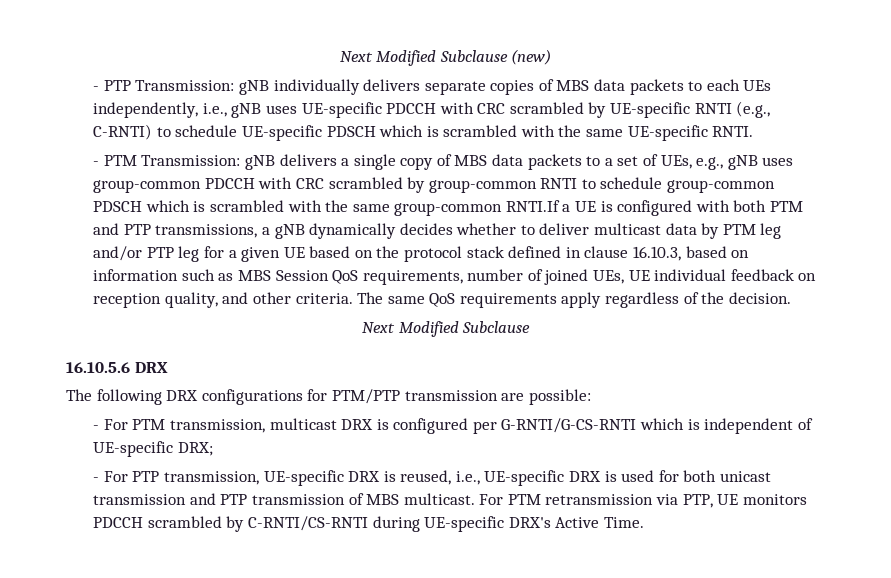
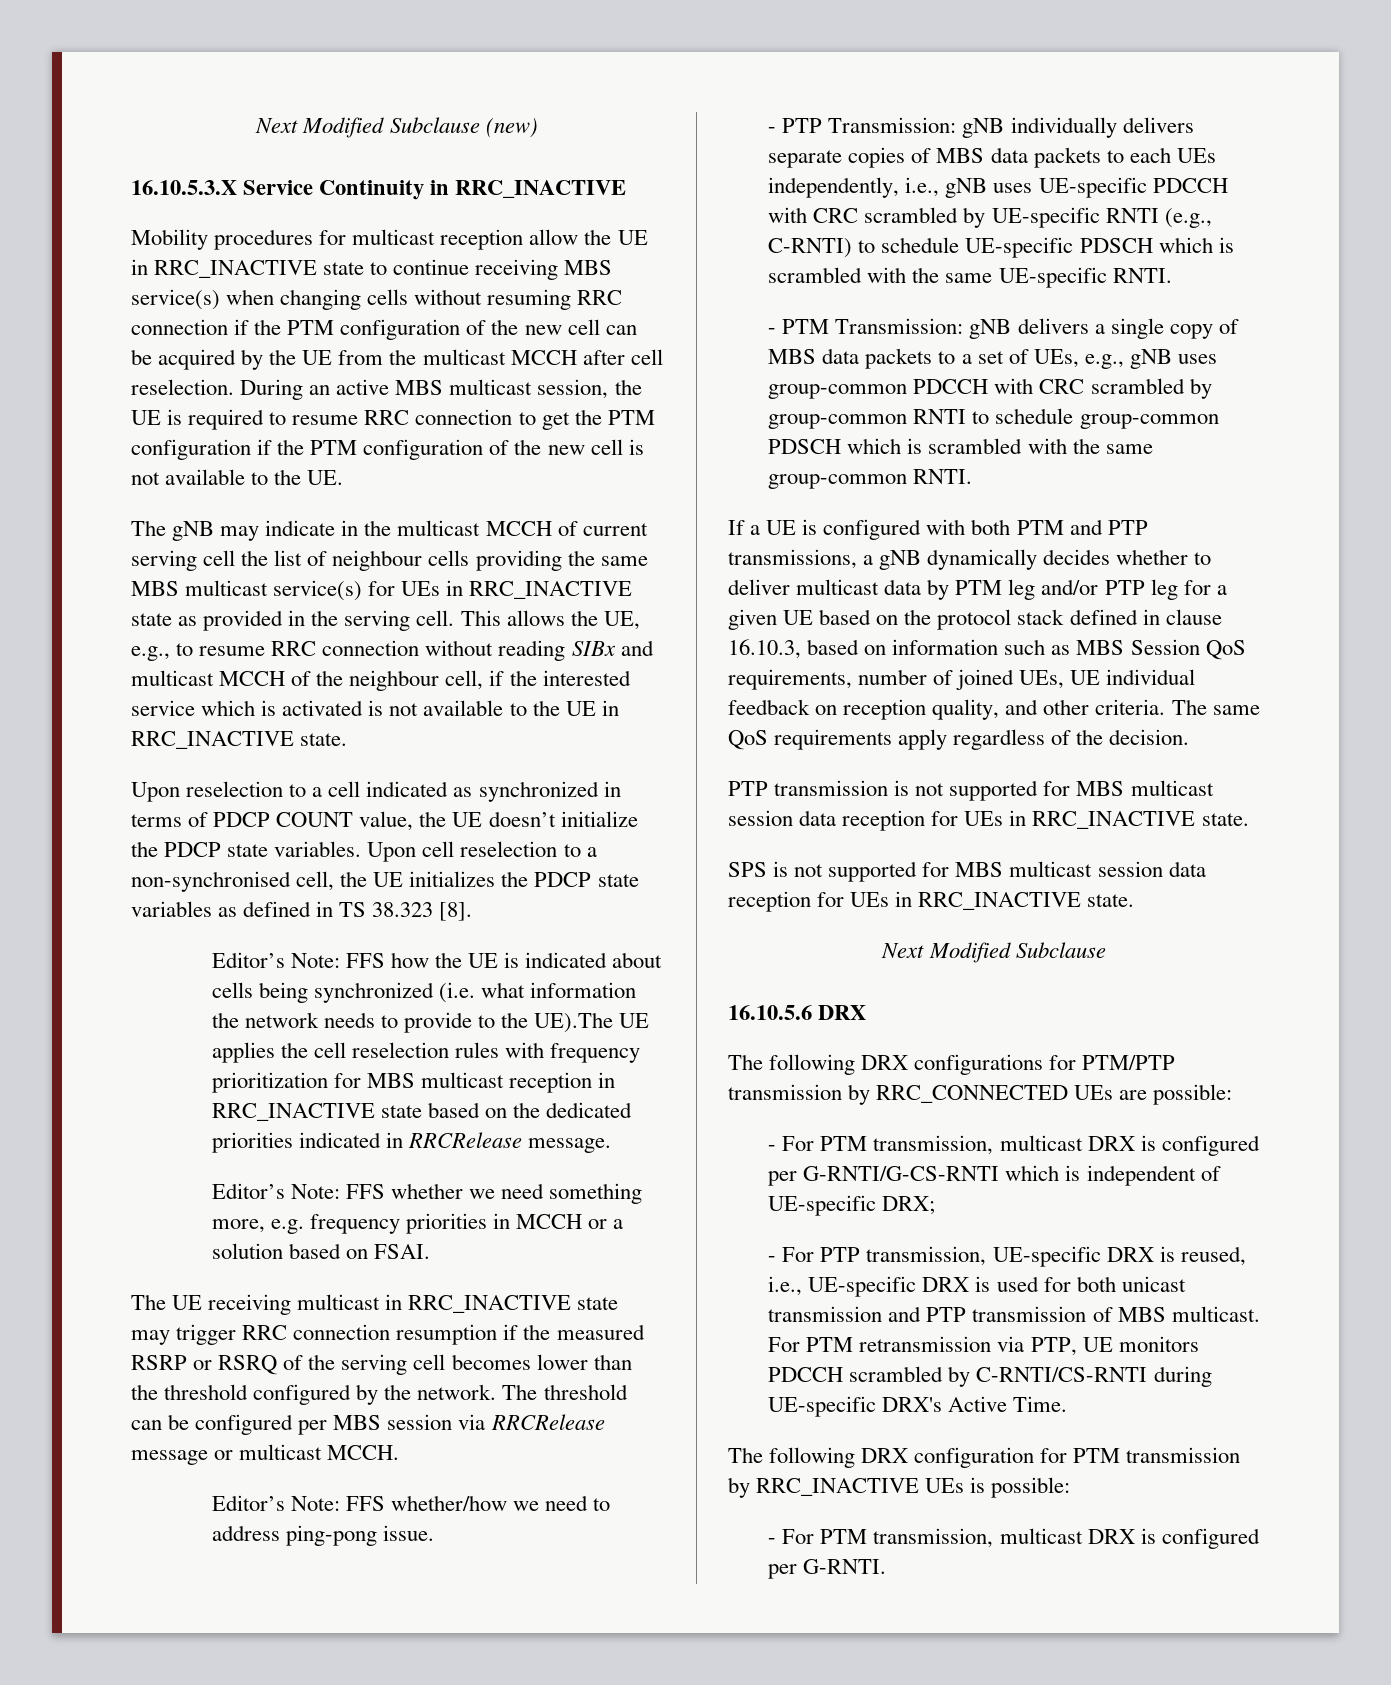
(552, 57) none -> [131,180,627,200] [131,229,648,250] [131,259,613,280] [131,289,623,310] [131,319,637,340] [131,349,663,370] [131,379,642,400] [131,409,655,430] [131,439,644,460] [131,469,344,485] [131,520,648,541] [131,550,648,571] [131,580,633,601] [131,610,640,631] [131,640,654,661] [131,670,631,691] [131,700,619,716] [131,731,348,749] [131,781,621,802] [131,811,638,831] [131,841,597,862] [131,871,639,892] [131,901,473,921] [211,952,663,968] [211,982,636,1003] [211,1012,650,1033] [211,1042,640,1063] [211,1072,615,1093] [211,1102,632,1121] [211,1132,611,1153] [211,1183,642,1204] [211,1213,624,1234] [211,1243,430,1259] [131,1294,619,1315] [131,1324,645,1345] [131,1354,632,1375] [131,1384,628,1405] [131,1414,605,1435] [131,1444,400,1465] [211,1495,610,1511] [211,1525,434,1546] // 16.10.5.3.X Service Continuity in RRC_INACTIVE // Mobility procedures for multicast reception allow the UE in RRC_INACTIVE state to continue receiving MBS service(s) when changing cells without resuming RRC connection if the PTM configuration of the new cell can be acquired by the UE from the multicast MCCH after cell reselection. During an active MBS multicast session, the UE is required to resume RRC connection to get the PTM configuration if the PTM configuration of the new cell is not available to the UE. // The gNB may indicate in the multicast MCCH of current serving cell the list of neighbour cells providing the same MBS multicast service(s) for UEs in RRC_INACTIVE state as provided in the serving cell. This allows the UE, e.g., to resume RRC connection without reading SIBx and multicast MCCH of the neighbour cell, if the interested service which is activated is not available to the UE in RRC_INACTIVE state. // Upon reselection to a cell indicated as synchronized in terms of PDCP COUNT value, the UE doesn’t initialize the PDCP state variables. Upon cell reselection to a non-synchronised cell, the UE initializes the PDCP state variables as defined in TS 38.323 [8]. // Editor’s Note: FFS how the UE is indicated about cells being synchronized (i.e. what information the network needs to provide to the UE).The UE applies the cell reselection rules with frequency prioritization for MBS multicast reception in RRC_INACTIVE state based on the dedicated priorities indicated in RRCRelease message. // Editor’s Note: FFS whether we need something more, e.g. frequency priorities in MCCH or a solution based on FSAI. // The UE receiving multicast in RRC_INACTIVE state may trigger RRC connection resumption if the measured RSRP or RSRQ of the serving cell becomes lower than the threshold configured by the network. The threshold can be configured per MBS session via RRCRelease message or multicast MCCH. // Editor’s Note: FFS whether/how we need to address ping-pong issue.
[505,200,560,212] RNTI.If -> [913,469,973,484] [728,520,745,535] RNTI. // If
(791, 298) none -> [728,780,1214,801] [728,810,1249,831] [728,861,1206,882] [728,891,1135,912] // PTP transmission is not supported for MBS multicast session data reception for UEs in RRC_INACTIVE state. // SPS is not supported for MBS multicast session data reception for UEs in RRC_INACTIVE state.
(498, 395) none -> [848,1084,1114,1105] by RRC_CONNECTED UEs
(644, 522) none -> [728,1447,1241,1468] [728,1477,1071,1498] [768,1528,1260,1549] [768,1559,887,1579] // The following DRX configuration for PTM transmission by RRC_INACTIVE UEs is possible: // - For PTM transmission, multicast DRX is configured per G-RNTI.

